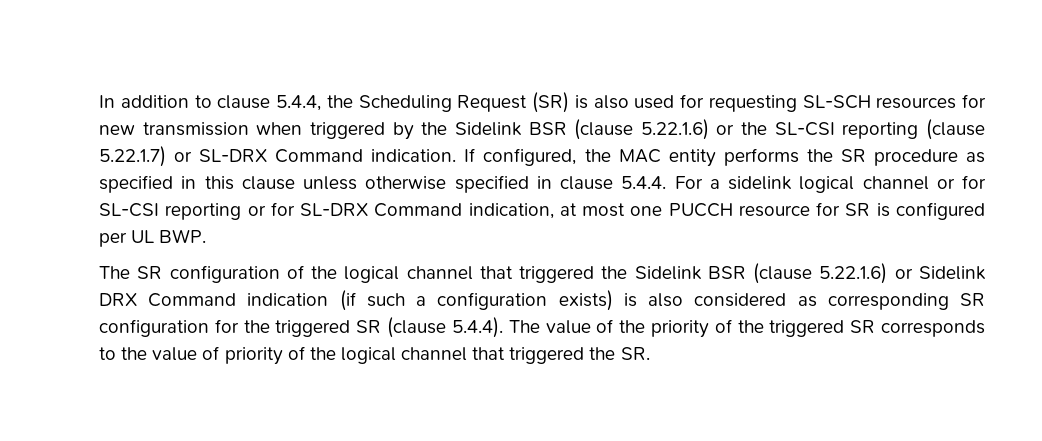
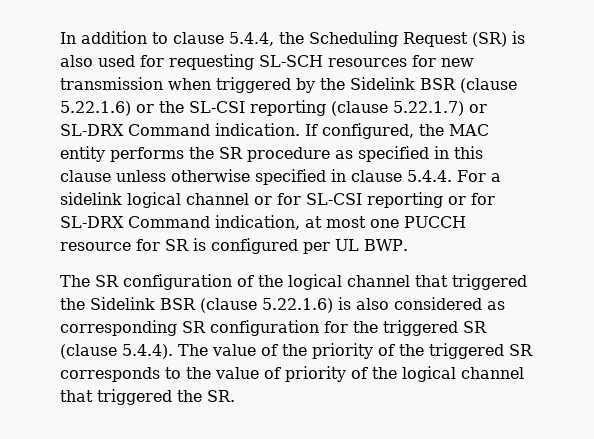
[894,266,986,280] [99,290,613,311] or Sidelink DRX Command indication (if such a configuration exists) -> (333, 305) none

